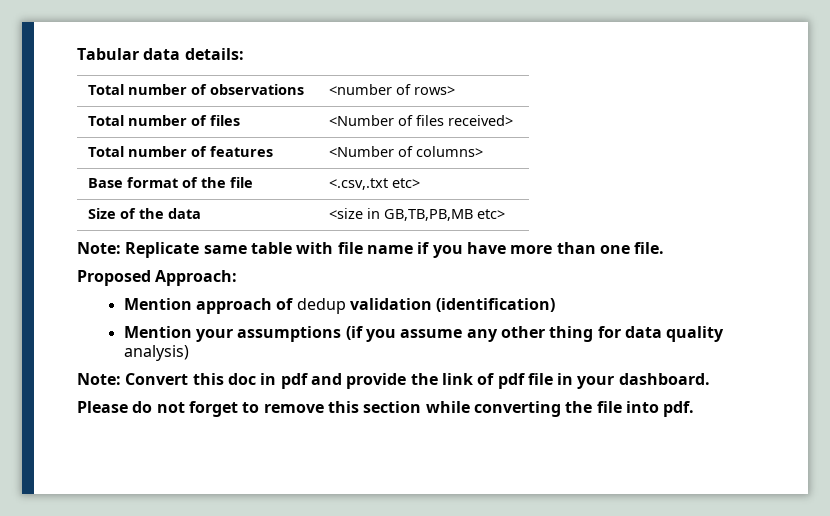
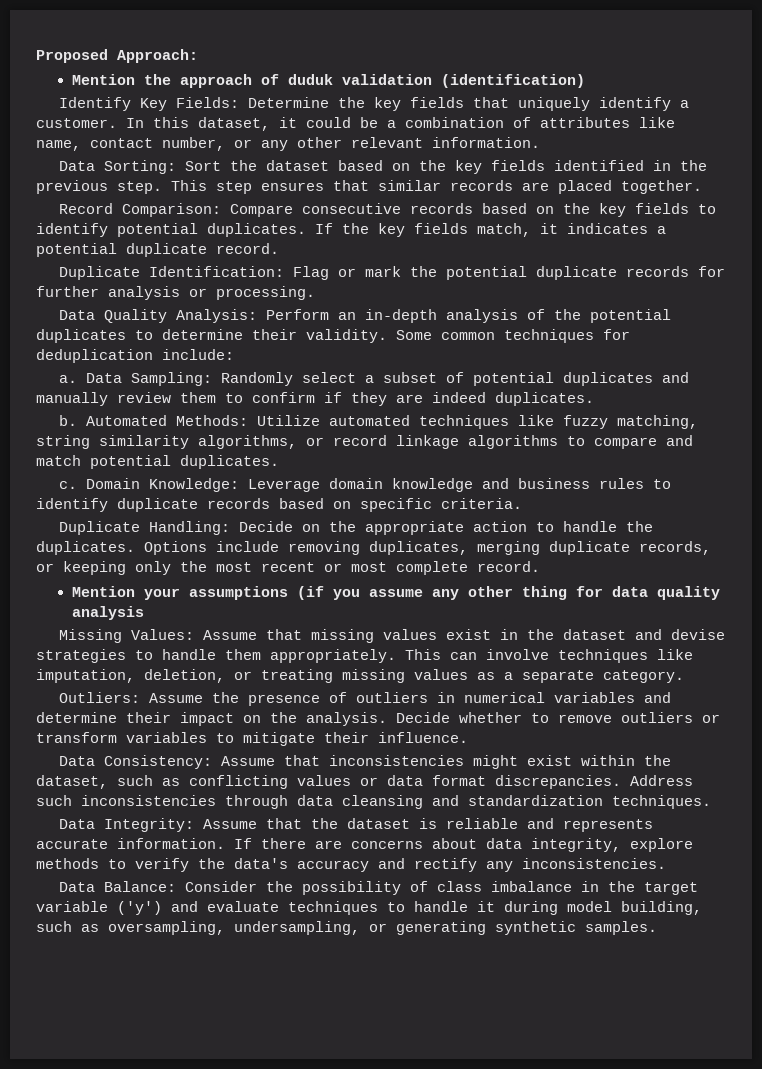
[77,48,244,60] [87,84,304,95] [328,84,455,95] [87,115,240,126] [328,115,513,126] [87,146,273,157] [328,146,483,157] [87,177,253,188] [328,178,420,190] [87,208,201,219] [328,208,505,221] [77,242,665,258] Tabular data details: // Total number of observations | <number of rows> // Total number of files | <Number of files received> // Total number of features | <Number of columns> // Base format of the file | <.csv,.txt etc> // Size of the data | <size in GB,TB,PB,MB etc> // Note: Replicate same table with file name if you have more than one file. // -> (36, 56) none
(192, 304) none -> [143,74,171,85] the
[296,298,346,314] dedup -> [287,74,333,85] duduk
(556, 305) none -> [58,97,689,111] [36,117,675,131] [36,137,540,151] [58,160,707,174] [36,180,702,194] [58,203,716,217] [36,223,666,237] [36,243,279,257] [58,266,725,280] [36,286,315,300] [58,309,671,323] [36,329,630,343] [36,349,234,363] [58,372,689,386] [36,392,594,406] [58,415,698,429] [36,435,693,449] [36,455,279,469] [58,478,671,492] [36,498,522,512] [58,521,653,535] [36,541,711,555] [36,561,540,575] // Identify Key Fields: Determine the key fields that uniquely identify a customer. In this dataset, it could be a combination of attributes like name, contact number, or any other relevant information. // Data Sorting: Sort the dataset based on the key fields identified in the previous step. This step ensures that similar records are placed together. // Record Comparison: Compare consecutive records based on the key fields to identify potential duplicates. If the key fields match, it indicates a potential duplicate record. // Duplicate Identification: Flag or mark the potential duplicate records for further analysis or processing. // Data Quality Analysis: Perform an in-depth analysis of the potential duplicates to determine their validity. Some common techniques for deduplication include: // a. Data Sampling: Randomly select a subset of potential duplicates and manually review them to confirm if they are indeed duplicates. // b. Automated Methods: Utilize automated techniques like fuzzy matching, string similarity algorithms, or record linkage algorithms to compare and match potential duplicates. // c. Domain Knowledge: Leverage domain knowledge and business rules to identify duplicate records based on specific criteria. // Duplicate Handling: Decide on the appropriate action to handle the duplicates. Options include removing duplicates, merging duplicate records, or keeping only the most recent or most complete record.
[123,345,189,361] [77,373,710,389] [77,401,695,417] analysis) // Note: Convert this doc in pdf and provide the link of pdf file in your dashboard. // Please do not forget to remove this section while converting the file into pdf. -> [71,606,144,620] [58,629,725,643] [36,649,693,663] [36,669,684,683] [58,692,671,706] [36,712,720,726] [36,732,468,746] [58,755,671,769] [36,775,693,789] [36,795,711,809] [58,818,653,832] [36,838,693,852] [36,858,666,872] [58,881,698,895] [36,901,702,915] [36,921,657,935] analysis // Missing Values: Assume that missing values exist in the dataset and devise strategies to handle them appropriately. This can involve techniques like imputation, deletion, or treating missing values as a separate category. // Outliers: Assume the presence of outliers in numerical variables and determine their impact on the analysis. Decide whether to remove outliers or transform variables to mitigate their influence. // Data Consistency: Assume that inconsistencies might exist within the dataset, such as conflicting values or data format discrepancies. Address such inconsistencies through data cleansing and standardization techniques. // Data Integrity: Assume that the dataset is reliable and represents accurate information. If there are concerns about data integrity, explore methods to verify the data's accuracy and rectify any inconsistencies. // Data Balance: Consider the possibility of class imbalance in the target variable ('y') and evaluate techniques to handle it during model building, such as oversampling, undersampling, or generating synthetic samples.

